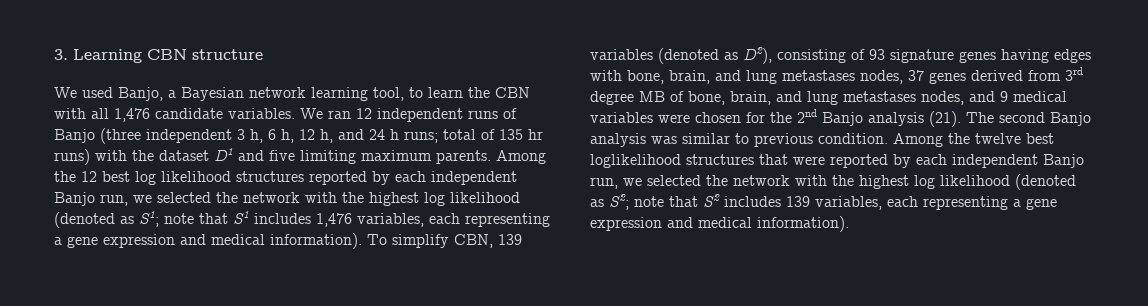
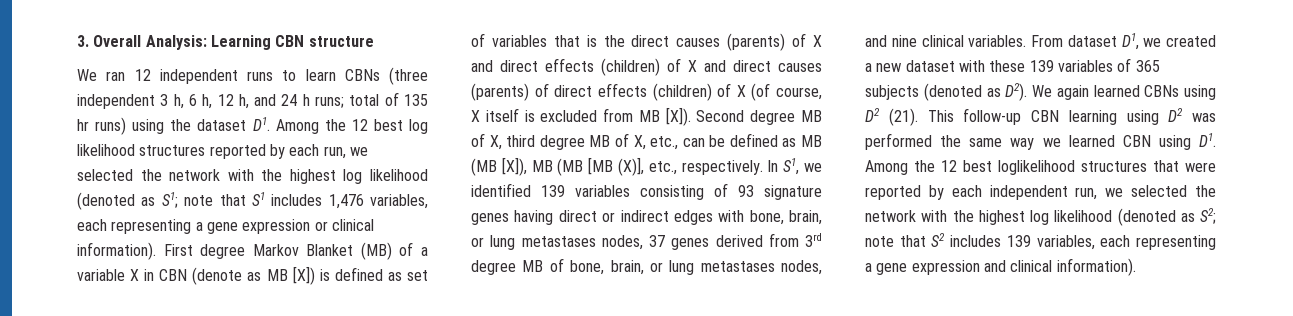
(68, 54) none -> [93,35,207,50] Overall Analysis:
[82,87,530,101] [54,108,323,122] used Banjo, a Bayesian network learning tool, to learn the CBN with all 1,476 candidate variables. We -> (97, 75) none
[503,108,517,119] [54,129,95,143] of Banjo -> [282,69,380,81] to learn CBNs
[95,150,127,161] with -> [132,119,165,134] using
[214,148,491,164] D1 and five limiting maximum parents. -> [252,117,270,131] D1.
[431,171,517,185] [54,192,95,206] independent Banjo -> (320, 150) none
[180,233,522,249] [590,47,772,64] and medical information). To simplify CBN, 139 variables (denoted as D2), -> [314,219,374,231] [77,242,428,260] [77,266,428,285] [471,33,822,51] [471,58,822,76] [471,83,822,101] [471,107,822,126] [471,133,822,150] [471,157,822,176] [471,183,630,197] or clinical information). First degree Markov Blanket (MB) of a variable X in CBN (denote as MB [X]) is defined as set of variables that is the direct causes (parents) of X and direct effects (children) of X and direct causes (parents) of direct effects (children) of X (of course, X itself is excluded from MB [X]). Second degree MB of X, third degree MB of X, etc., can be defined as MB (MB [X]), MB (MB [MB (X)], etc., respectively. In S1, we identified 139 variables
(1049, 56) none -> [558,210,669,222] direct or indirect
[715,70,741,81] and -> [471,237,484,247] or
[776,91,802,102] and -> [649,262,663,272] or
[1000,91,1067,102] [590,109,1091,127] [590,133,1021,147] 9 medical variables were chosen for the 2nd Banjo analysis (21). The second Banjo analysis was similar to previous condition. Among the twelve -> [891,33,1216,50] [865,58,1160,72] [865,83,1216,101] [865,108,1216,126] [865,133,1216,150] [865,160,957,175] nine clinical variables. From dataset D1, we created a new dataset with these 139 variables of 365 subjects (denoted as D2). We again learned CBNs using D2 (21). This follow-up CBN learning using D2 was performed the same way we learned CBN using D1. Among the 12
[1043,154,1084,168] Banjo -> (1068, 192) none
[698,217,752,228] medical -> [1010,260,1053,272] clinical

